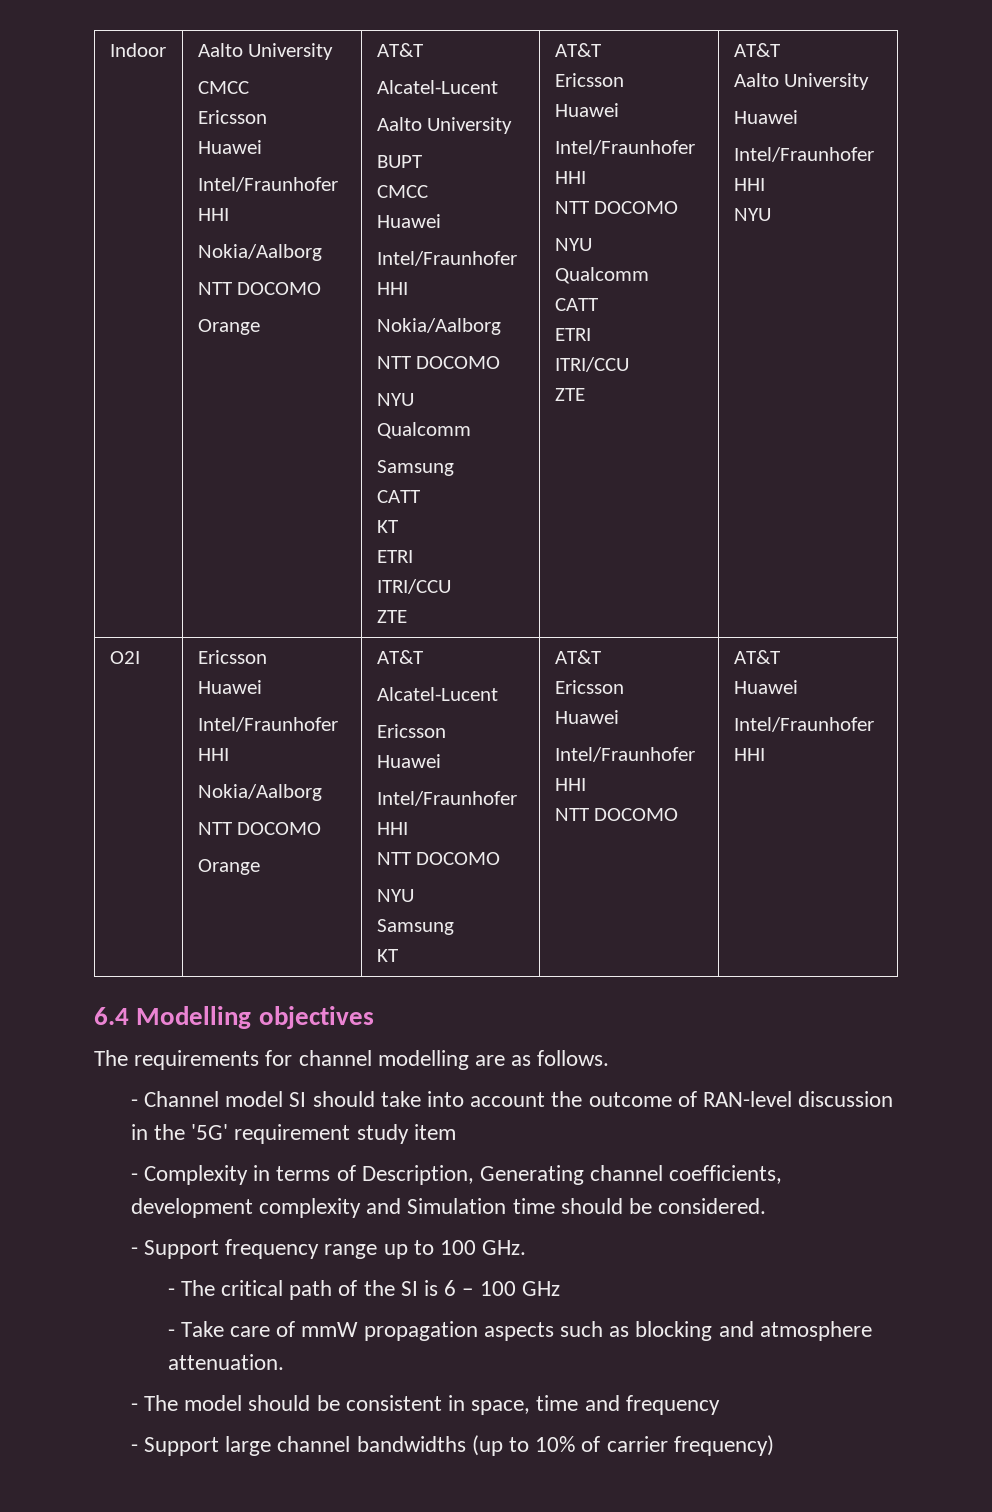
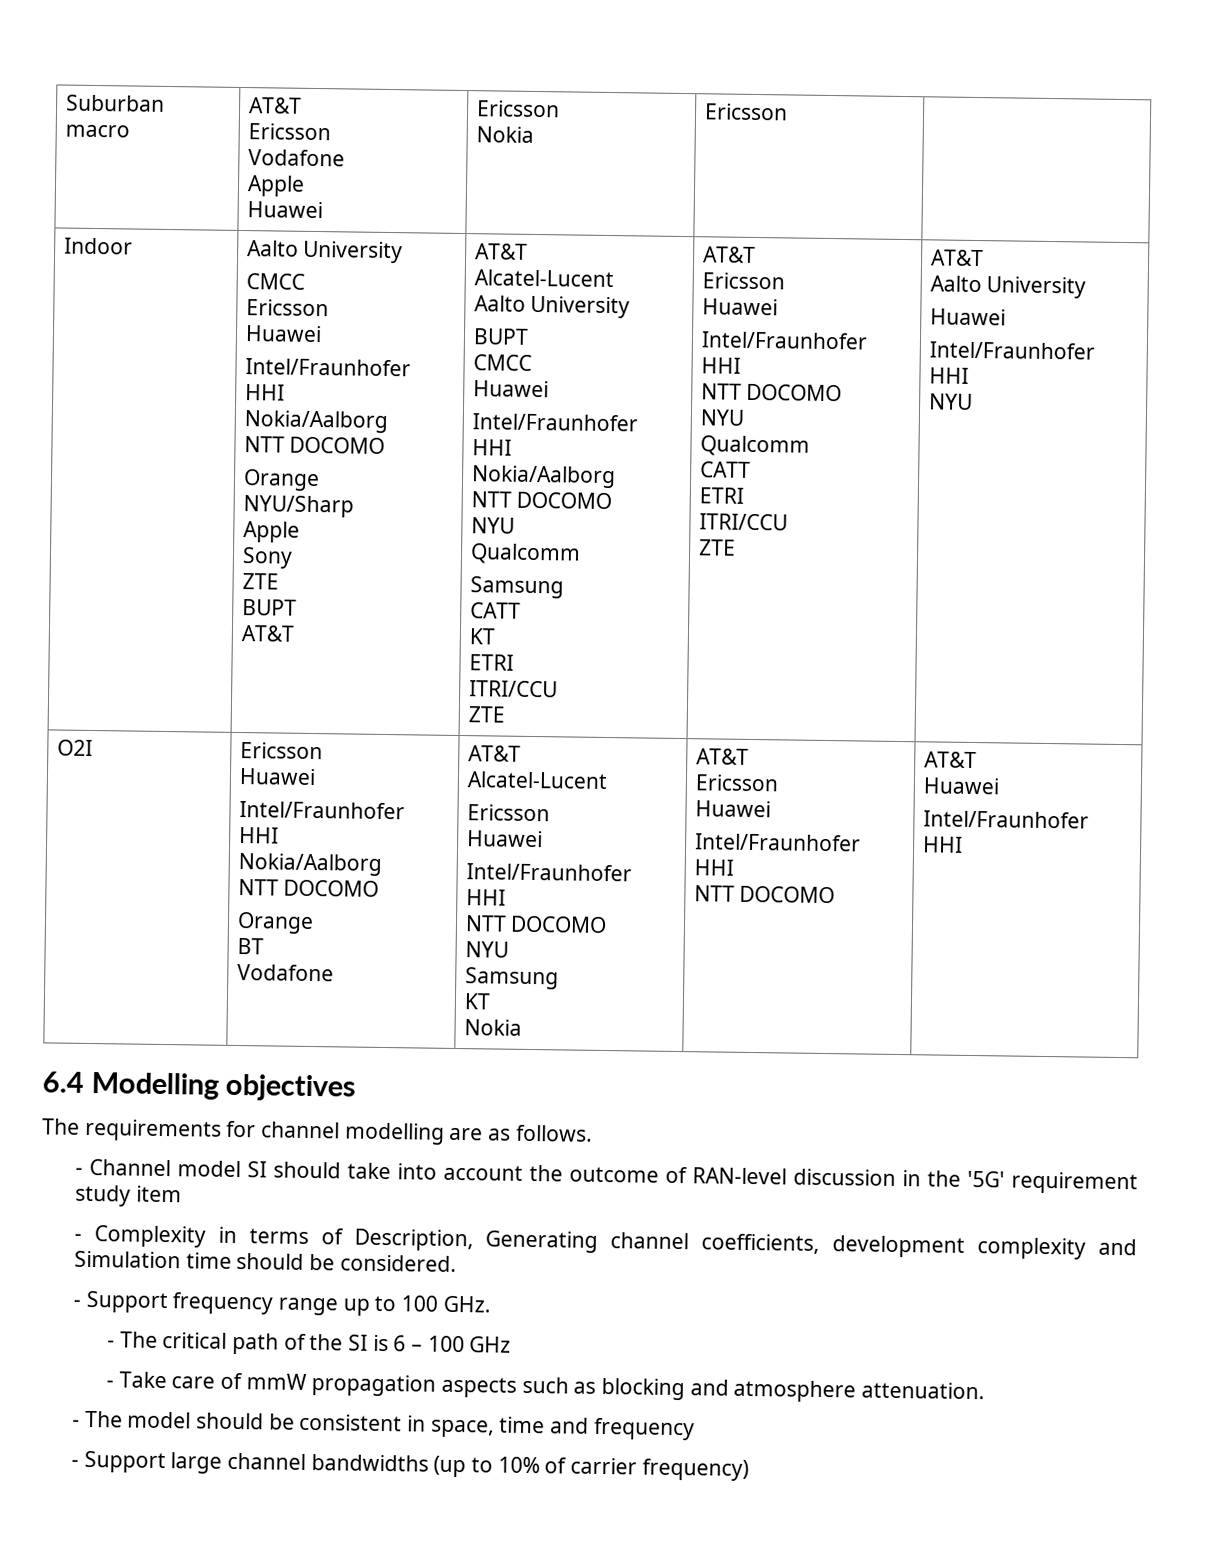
(109, 50) none -> [65,94,165,112] [64,124,130,138] [248,97,302,114] [247,123,331,141] [247,149,345,167] [246,175,305,197] [246,201,323,219] [475,100,560,118] [475,126,534,143] [703,103,788,121] Suburban macro | AT&T // Ericsson // Vodafone // Apple // Huawei | Ericsson // Nokia | Ericsson | //
(260, 327) none -> [242,495,354,518] [242,521,300,543] [241,547,293,569] [241,573,279,590] [241,599,297,616] [240,625,295,642] // NYU/Sharp // Apple // Sony // ZTE // BUPT // AT&T
(260, 867) none -> [236,937,264,955] [236,963,334,982] // BT // Vodafone
(398, 955) none -> [463,1019,522,1036] // Nokia

